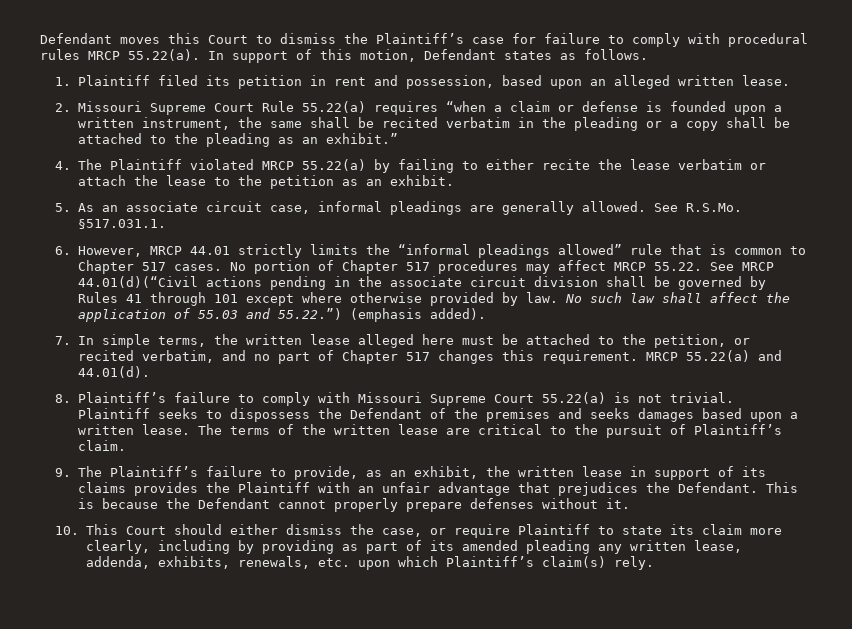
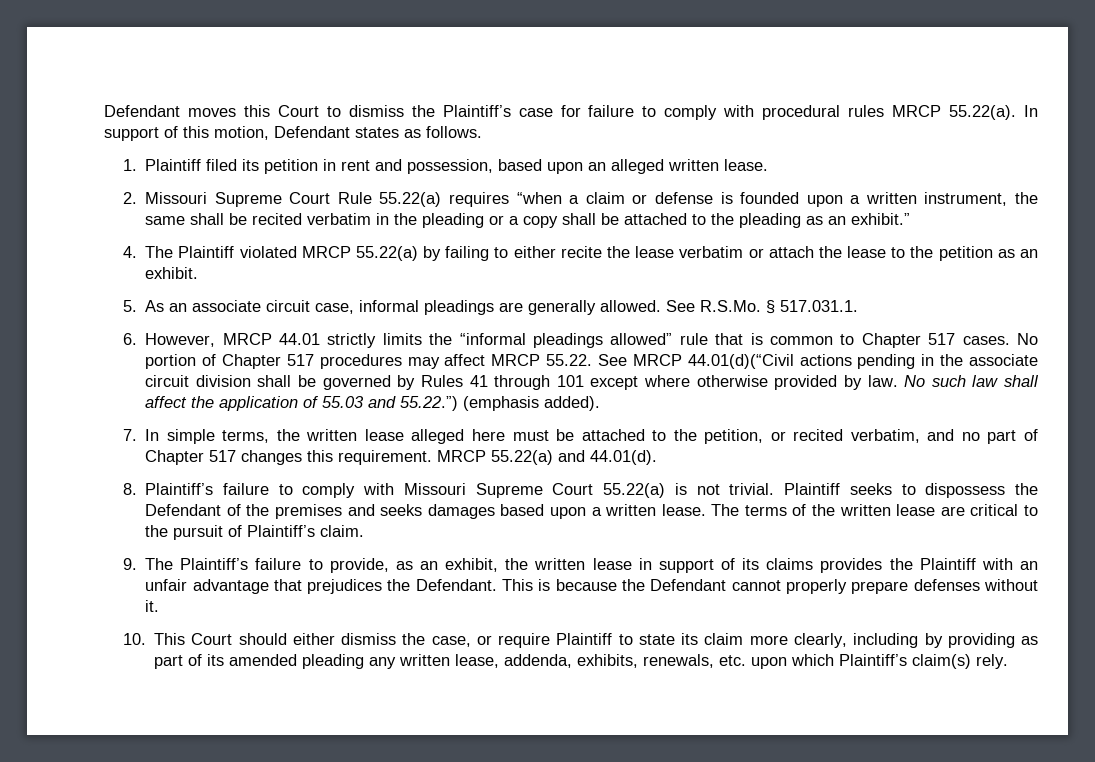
[77,219,166,229] §517.031.1. -> [766,300,859,314] § 517.031.1.

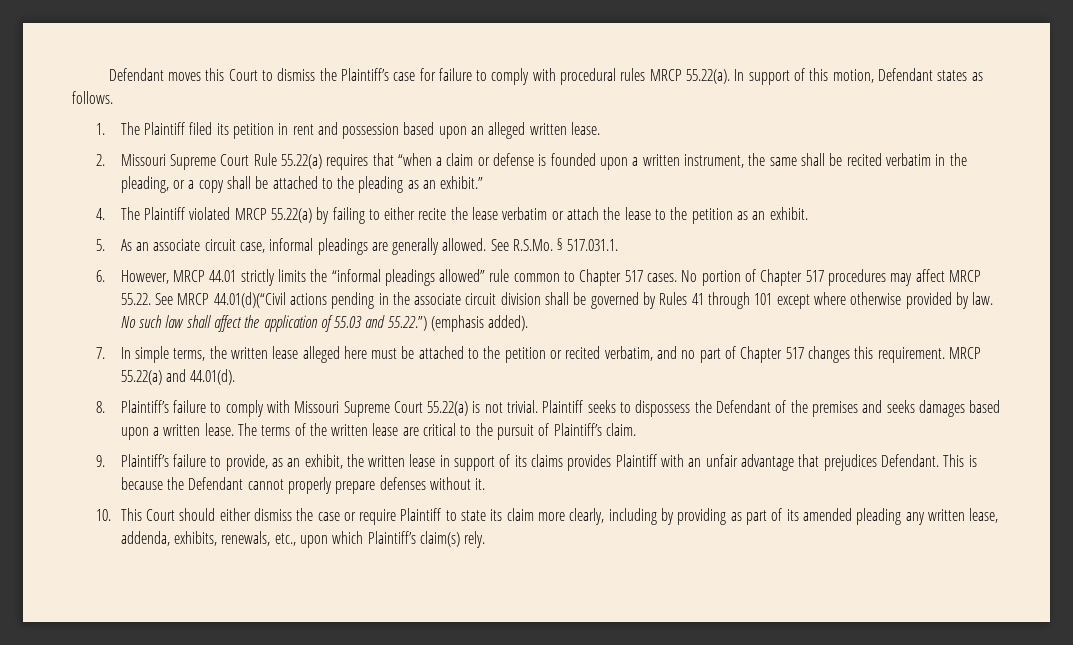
(137, 165) none -> [120,122,140,135] The
[407,159,494,174] possession, -> [342,123,400,139] possession
(510, 199) none -> [372,153,394,166] that
[422,213,485,228] pleading -> [120,176,169,193] pleading,
[715,333,763,345] that is -> (510, 275) none
[704,429,764,444] petition, -> [504,347,546,363] petition
[145,558,174,570] The -> (106, 461) none
[889,558,913,570] the -> (612, 462) none
[387,579,411,591] the -> (877, 462) none
[431,636,471,647] case, -> [317,512,340,521] case
[719,655,747,666] etc. -> [274,533,296,546] etc.,

